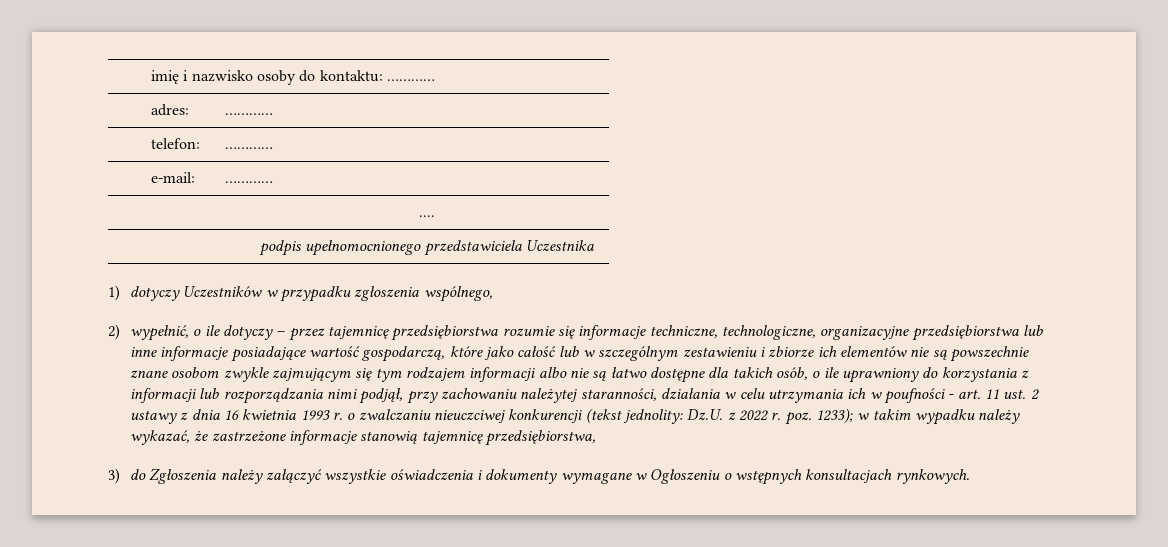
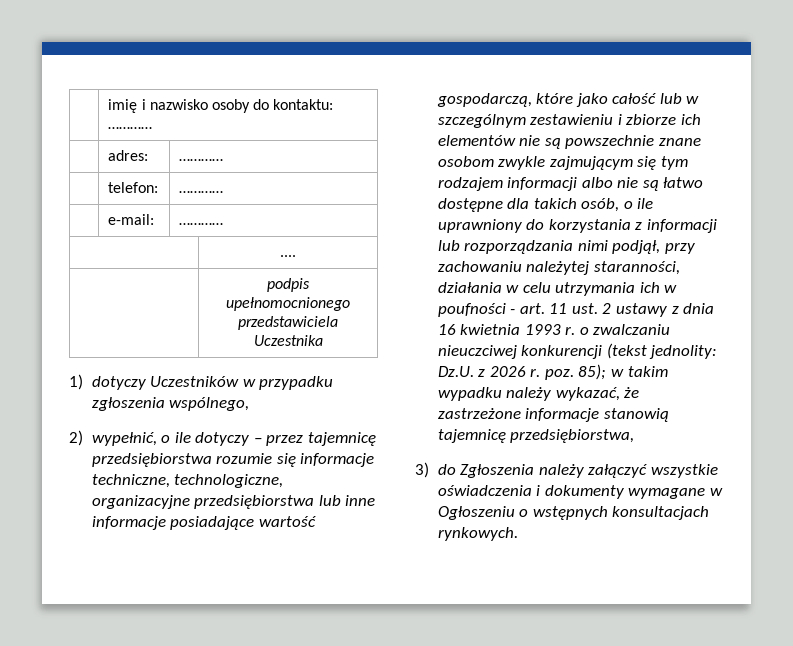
[738,410,769,421] 2022 -> [489,366,526,377] 2026
[815,408,853,424] 1233); -> [578,364,607,380] 85);

